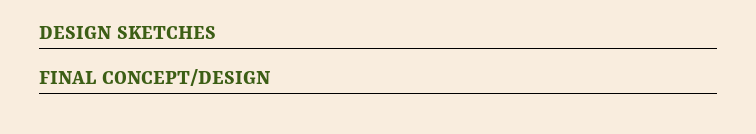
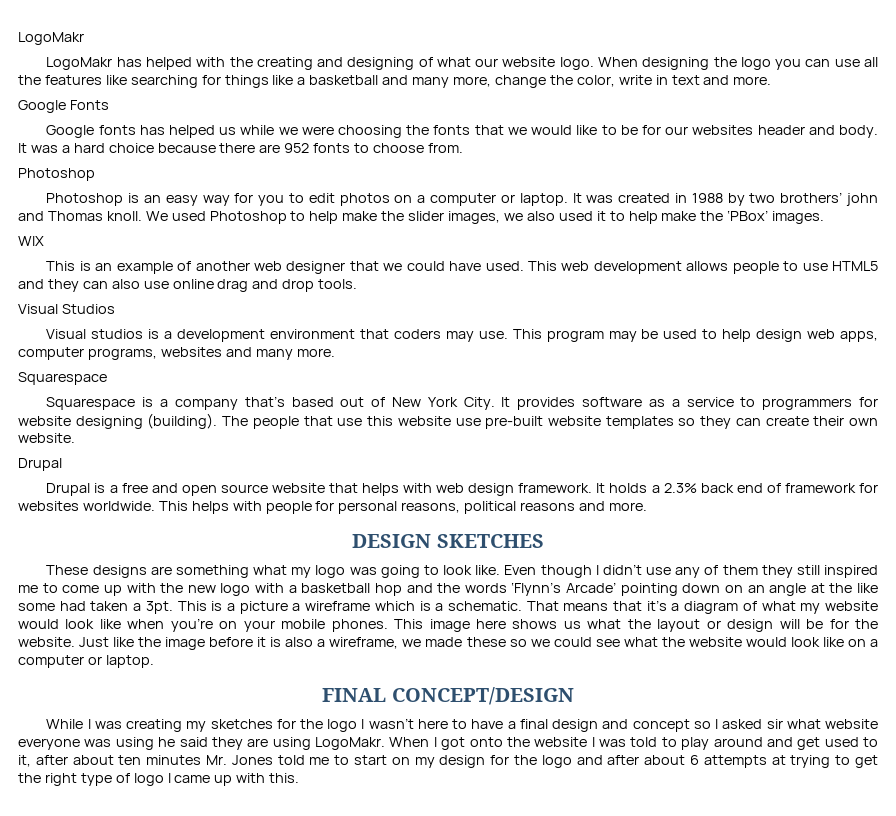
[39,26,216,39] [39,69,270,86] DESIGN SKETCHES // FINAL CONCEPT/DESIGN -> [18,32,84,45] [46,57,878,70] [18,75,772,88] [18,100,109,113] [46,125,879,138] [18,143,463,153] [18,168,95,181] [46,192,878,206] [18,210,825,224] [18,236,44,246] [46,261,879,274] [18,279,358,292] [18,304,115,314] [46,329,879,342] [18,347,335,360] [18,372,107,385] [46,396,878,410] [18,413,878,429] [18,433,75,443] [18,458,62,471] [46,483,879,496] [18,501,647,514] [352,534,544,548] [46,564,878,578] [18,582,878,596] [18,600,879,614] [18,618,879,632] [18,637,878,650] [18,655,154,668] [322,687,574,705] [46,718,879,732] [18,737,878,750] [18,755,878,768] [18,773,300,786] LogoMakr // LogoMakr has helped with the creating and designing of what our website logo. When designing the logo you can use all the features like searching for things like a basketball and many more, change the color, write in text and more. // Google Fonts // Google fonts has helped us while we were choosing the fonts that we would like to be for our websites header and body. It was a hard choice because there are 952 fonts to choose from. // Photoshop // Photoshop is an easy way for you to edit photos on a computer or laptop. It was created in 1988 by two brothers’ john and Thomas knoll. We used Photoshop to help make the slider images, we also used it to help make the ‘PBox’ images. // WIX // This is an example of another web designer that we could have used. This web development allows people to use HTML5 and they can also use online drag and drop tools. // Visual Studios // Visual studios is a development environment that coders may use. This program may be used to help design web apps, computer programs, websites and many more. // Squarespace // Squarespace is a company that’s based out of New York City. It provides software as a service to programmers for website designing (building). The people that use this website use pre-built website templates so they can create their own website. // Drupal // Drupal is a free and open source website that helps with web design framework. It holds a 2.3% back end of framework for websites worldwide. This helps with people for personal reasons, political reasons and more. // DESIGN SKETCHES // These designs are something what my logo was going to look like. Even though I didn’t use any of them they still inspired me to come up with the new logo with a basketball hop and the words ‘Flynn’s Arcade’ pointing down on an angle at the like some had taken a 3pt. This is a picture a wireframe which is a schematic. That means that it’s a diagram of what my website would look like when you’re on your mobile phones. This image here shows us what the layout or design will be for the website. Just like the image before it is also a wireframe, we made these so we could see what the website would look like on a computer or laptop. // FINAL CONCEPT/DESIGN // While I was creating my sketches for the logo I wasn’t here to have a final design and concept so I asked sir what website everyone was using he said they are using LogoMakr. When I got onto the website I was told to play around and get used to it, after about ten minutes Mr. Jones told me to start on my design for the logo and after about 6 attempts at trying to get the right type of logo I came up with this.

